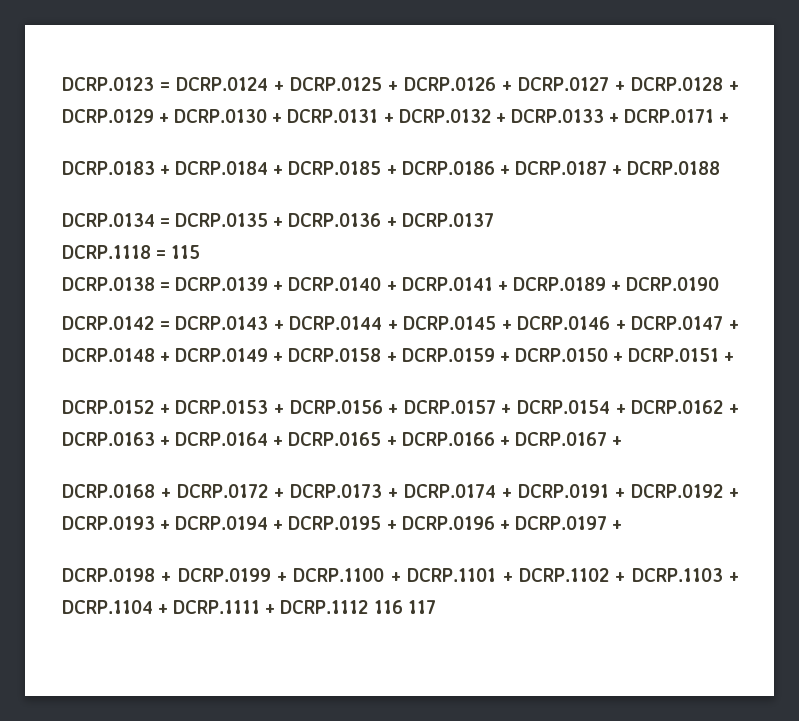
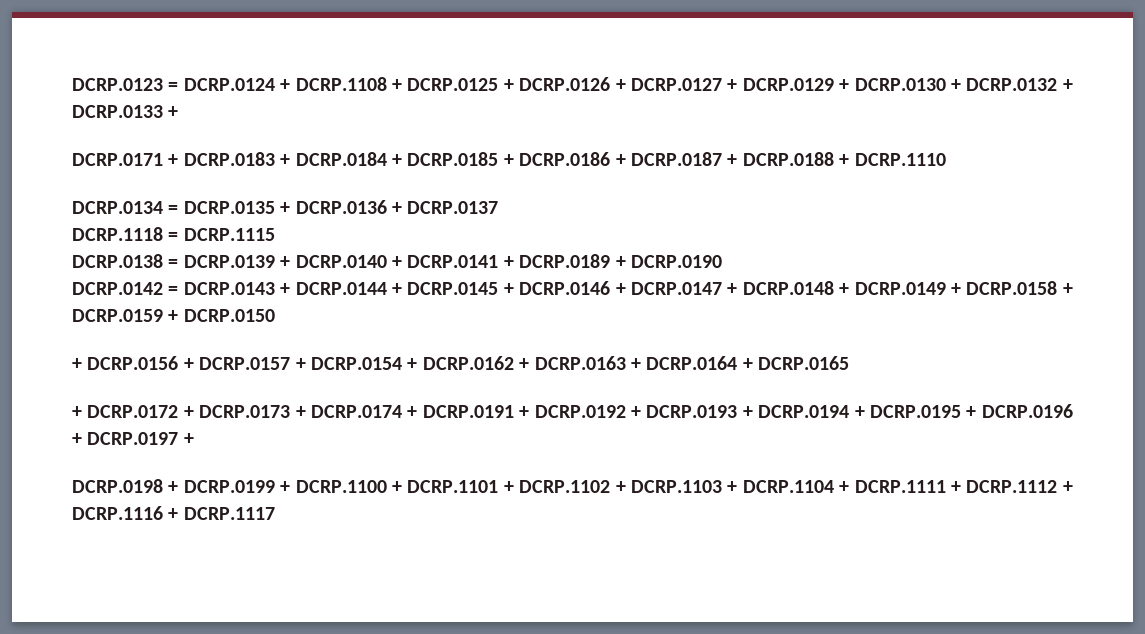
(284, 86) none -> [295,77,402,91] DCRP.1108 +
[631,77,740,91] DCRP.0128 + -> (738, 85) none
[287,109,394,123] DCRP.0131 + -> (961, 85) none
(620, 118) none -> (179, 112) //
(730, 118) // -> (179, 160) none
(721, 168) none -> [839,153,946,166] + DCRP.1110
[171,245,201,259] 115 -> [183,228,275,241] DCRP.1115
[613,348,735,362] [62,400,269,414] + DCRP.0151 + // DCRP.0152 + DCRP.0153 -> (275, 315) //
[386,432,623,446] [62,484,155,498] + DCRP.0166 + DCRP.0167 + // DCRP.0168 -> (850, 363) //
[373,600,436,614] 116 117 -> [1062,481,1073,493] [72,506,275,520] + DCRP.1116 + DCRP.1117

